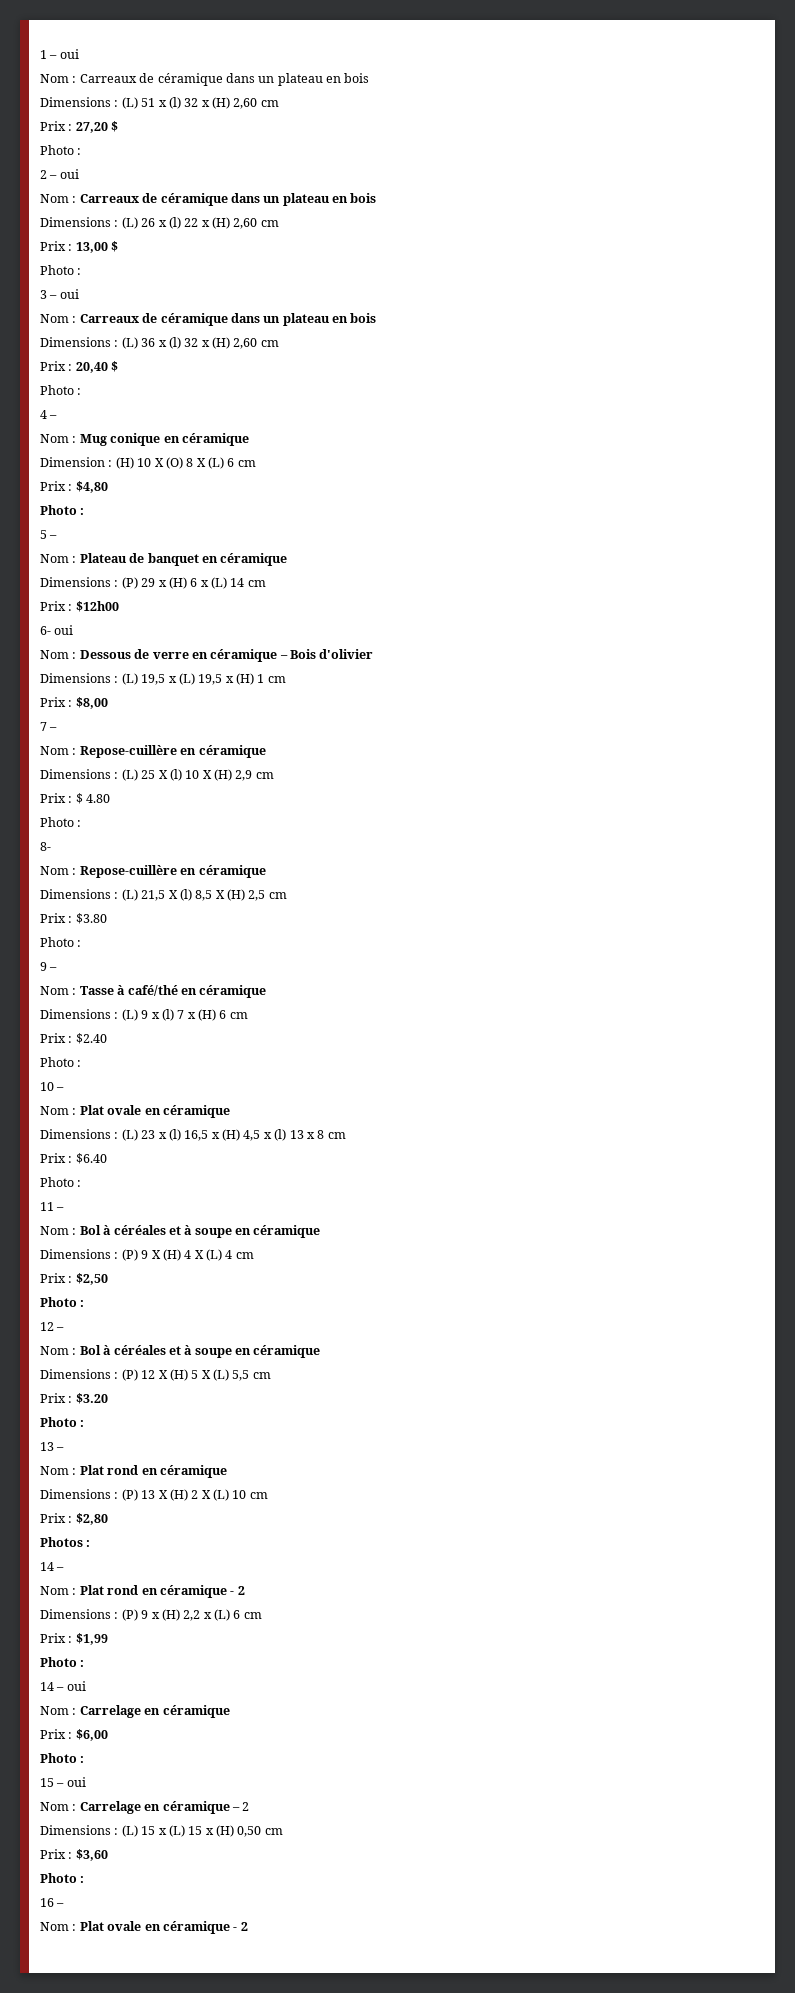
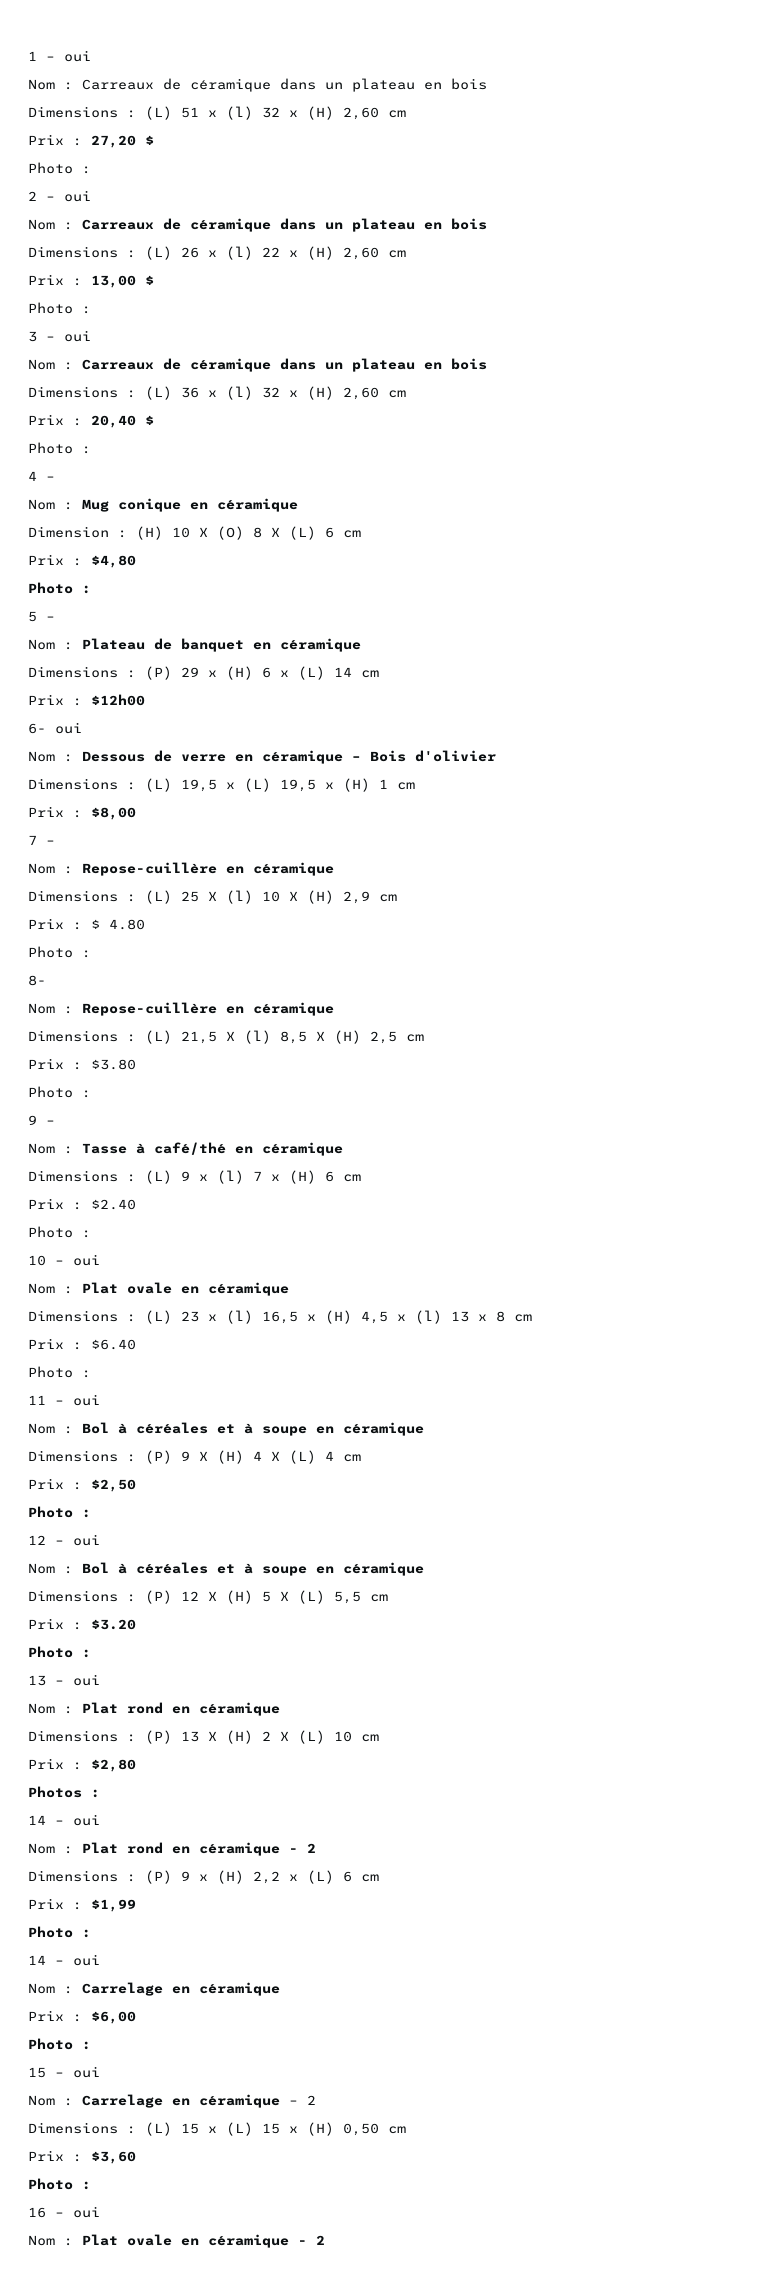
(65, 1089) none -> [73,1254,100,1266] oui
(65, 1209) none -> [73,1394,100,1406] oui
(65, 1329) none -> [73,1534,100,1546] oui
(65, 1449) none -> [73,1674,100,1686] oui
(65, 1569) none -> [73,1814,100,1826] oui
(65, 1905) none -> [73,2206,100,2218] oui

